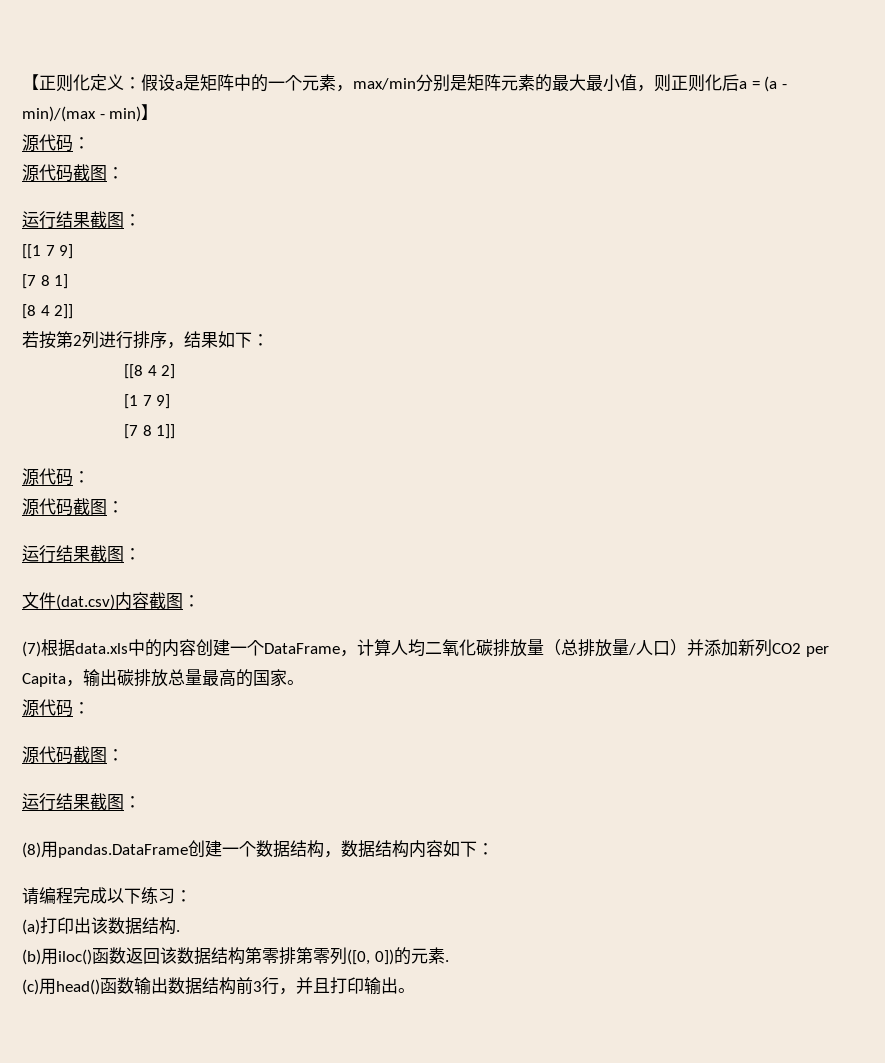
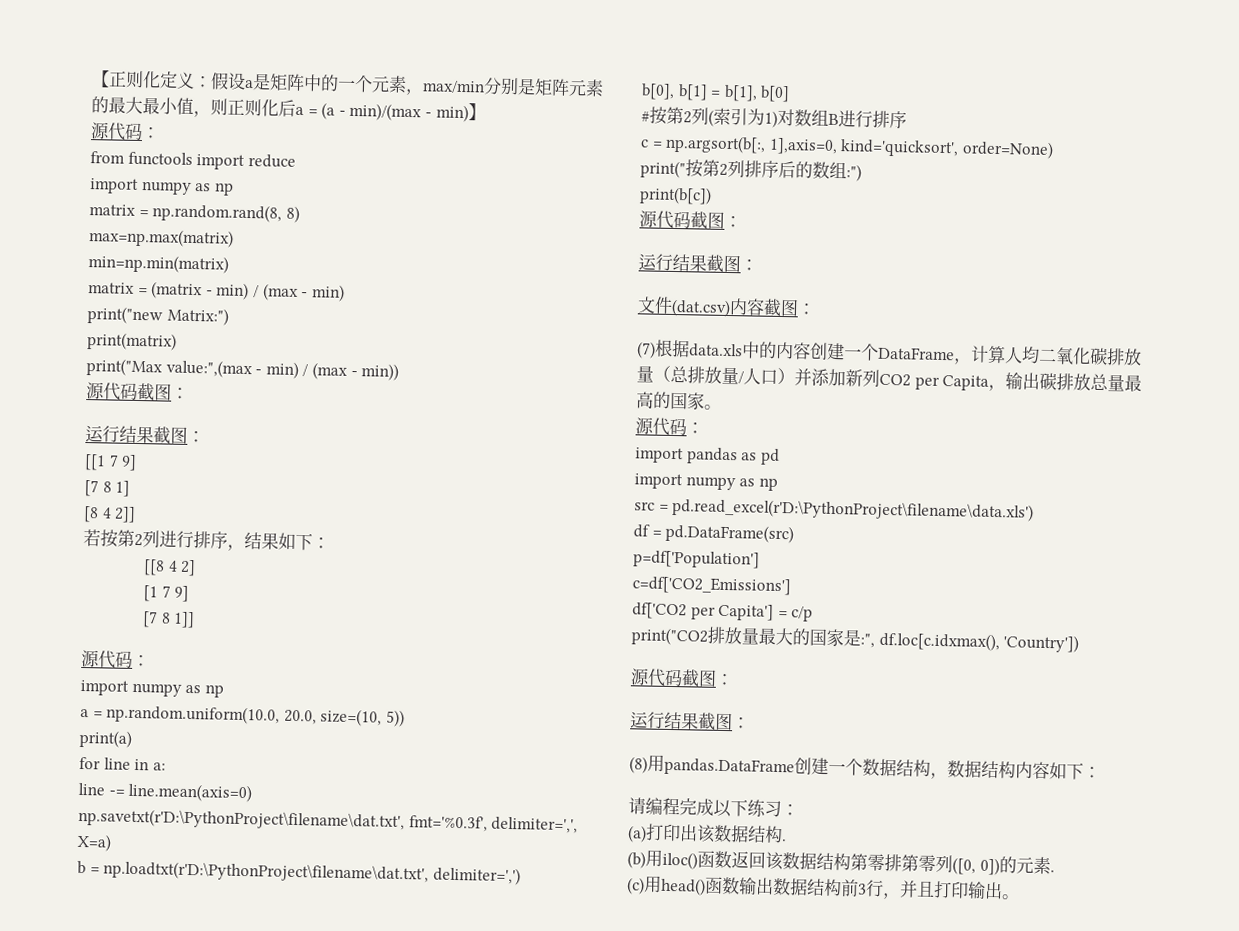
(90, 143) none -> [90,151,296,170] [89,178,234,196] [89,203,300,223] [89,228,234,248] [88,254,229,274] [88,281,345,302] [87,306,229,326] [87,332,177,351] [86,358,400,381] // from functools import reduce // import numpy as np // matrix = np.random.rand(8, 8) // max=np.max(matrix) // min=np.min(matrix) // matrix = (matrix - min) / (max - min) // print("new Matrix:") // print(matrix) // print("Max value:",(max - min) / (max - min))
(90, 477) none -> [80,679,224,698] [80,704,405,728] [79,729,132,748] [79,756,166,771] [78,782,253,803] [78,807,579,834] [77,833,112,852] [77,860,521,886] [641,83,791,103] [641,106,907,129] [640,134,1054,160] [640,159,862,182] [639,186,712,205] // import numpy as np // a = np.random.uniform(10.0, 20.0, size=(10, 5)) // print(a) // for line in a: // line -= line.mean(axis=0) // np.savetxt(r'D:\PythonProject\filename\dat.txt', fmt='%0.3f', delimiter=',', X=a) // b = np.loadtxt(r'D:\PythonProject\filename\dat.txt', delimiter=',') // b[0], b[1] = b[1], b[0] // #按第2列(索引为1)对数组B进行排序 // c = np.argsort(b[:, 1],axis=0, kind='quicksort', order=None) // print("按第2列排序后的数组:") // print(b[c])
(90, 708) none -> [635,447,780,465] [634,473,778,491] [634,497,1035,522] [633,523,795,544] [633,550,760,569] [632,576,791,596] [632,602,814,622] [631,626,1080,653] // import pandas as pd // import numpy as np // src = pd.read_excel(r'D:\PythonProject\filename\data.xls') // df = pd.DataFrame(src) // p=df['Population'] // c=df['CO2_Emissions'] // df['CO2 per Capita'] = c/p // print("CO2排放量最大的国家是:", df.loc[c.idxmax(), 'Country'])

